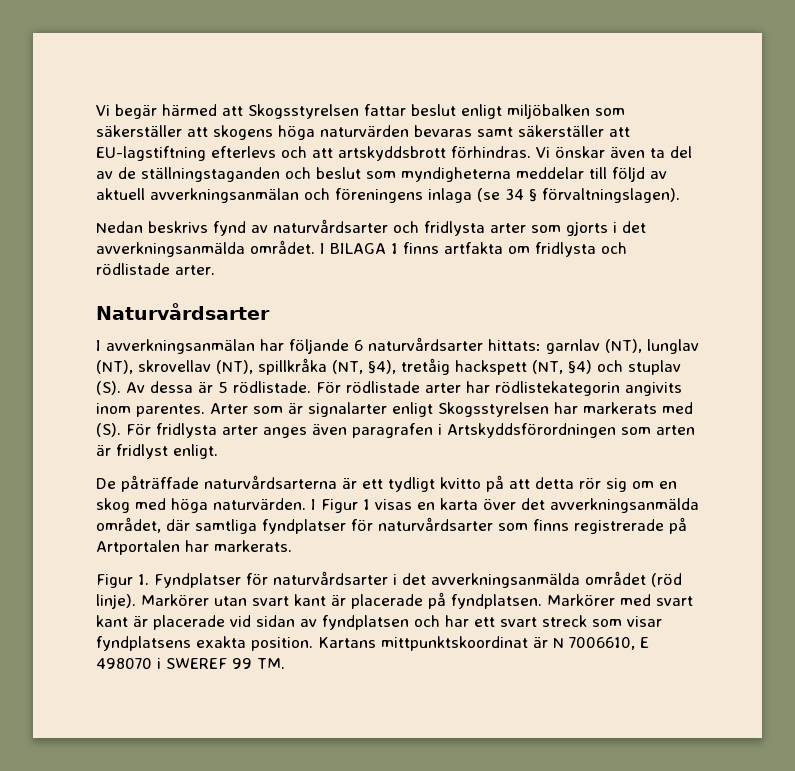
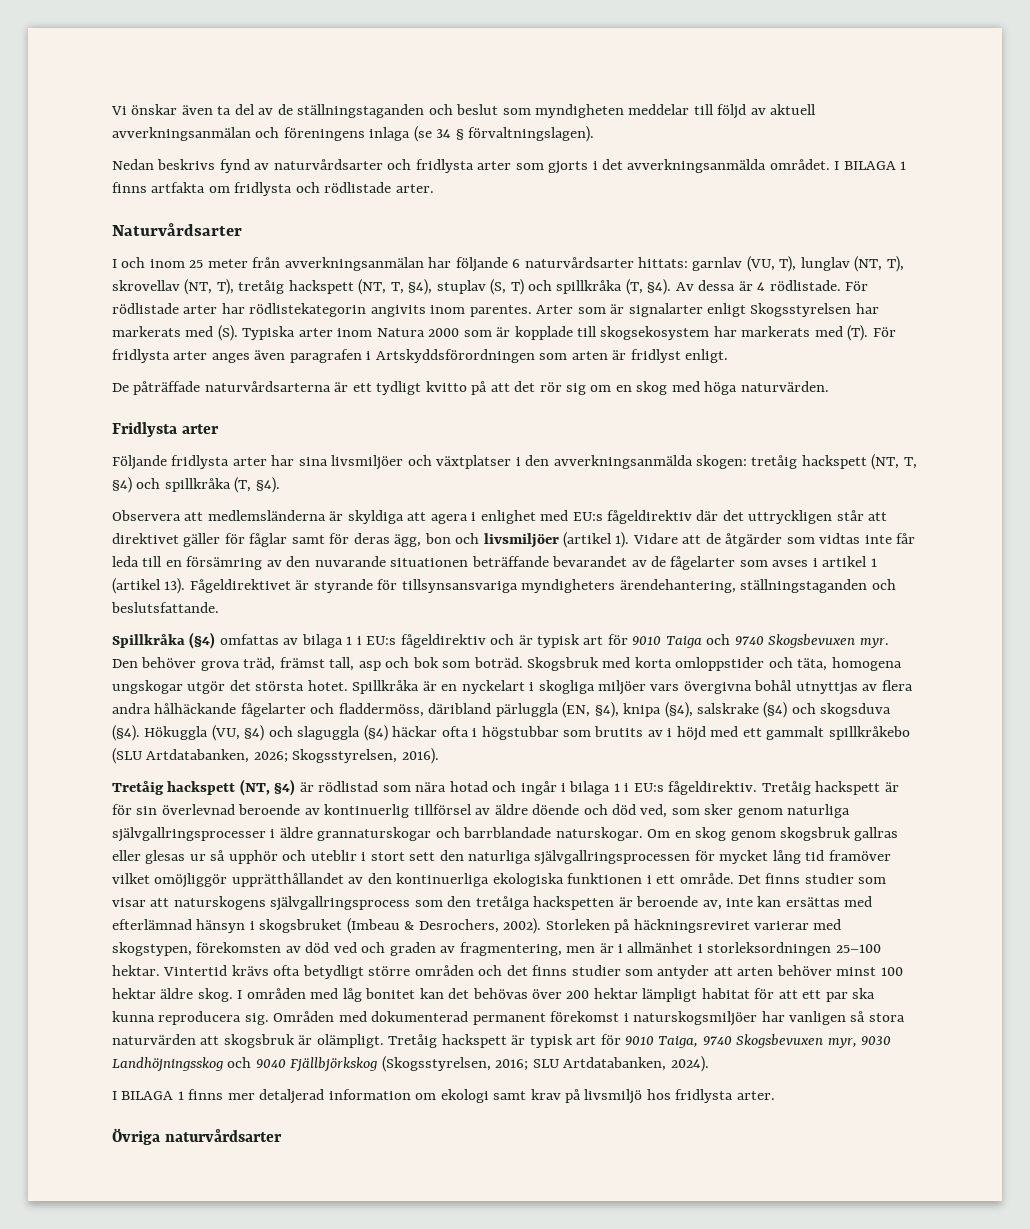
[96,104,625,119] [96,125,630,140] [96,146,550,161] Vi begär härmed att Skogsstyrelsen fattar beslut enligt miljöbalken som säkerställer att skogens höga naturvärden bevaras samt säkerställer att EU-lagstiftning efterlevs och att artskyddsbrott förhindras. Vi -> [111,106,127,115] Vi
[401,167,511,182] myndigheterna -> [535,104,625,118] myndigheten
(101, 345) none -> [121,257,281,268] och inom 25 meter från
[605,339,699,354] [96,358,681,375] [96,381,121,395] (NT), lunglav (NT), skrovellav (NT), spillkråka (NT, §4), tretåig hackspett (NT, §4) och stuplav (S). -> [746,256,904,272] [112,279,672,295] (VU, T), lunglav (NT, T), skrovellav (NT, T), tretåig hackspett (NT, T, §4), stuplav (S, T) och spillkråka (T, §4).
[218,382,228,393] 5 -> [757,282,766,291] 4
(121, 430) none -> [242,325,869,341] Typiska arter inom Natura 2000 som är kopplade till skogsekosystem har markerats med (T).
[535,477,574,489] detta -> [514,381,536,392] det
[311,498,699,513] [96,517,687,534] [96,540,292,555] [96,571,682,588] [96,592,693,609] [96,615,662,630] [96,636,649,651] [96,658,285,669] I Figur 1 visas en karta över det avverkningsanmälda området, där samtliga fyndplatser för naturvårdsarter som finns registrerade på Artportalen har markerats. // Figur 1. Fyndplatser för naturvårdsarter i det avverkningsanmälda området (röd linje). Markörer utan svart kant är placerade på fyndplatsen. Markörer med svart kant är placerade vid sidan av fyndplatsen och har ett svart streck som visar fyndplatsens exakta position. Kartans mittpunktskoordinat är N 7006610, E 498070 i SWEREF 99 TM. -> [112,422,219,437] [112,454,917,470] [112,477,280,493] [112,510,888,524] [112,532,916,548] [112,556,877,570] [112,578,896,594] [111,602,219,613] [112,632,889,649] [112,657,902,671] [112,680,913,695] [112,702,892,718] [112,725,910,741] [112,748,439,764] [112,779,899,796] [112,804,851,818] [112,827,899,842] [112,850,891,865] [112,873,887,888] [112,896,873,911] [112,918,842,934] [112,942,881,956] [112,965,903,979] [112,988,876,1002] [112,1011,905,1026] [112,1034,892,1048] [112,1056,709,1072] [112,1089,775,1104] [112,1128,282,1145] // Fridlysta arter // Följande fridlysta arter har sina livsmiljöer och växtplatser i den avverkningsanmälda skogen: tretåig hackspett (NT, T, §4) och spillkråka (T, §4). // Observera att medlemsländerna är skyldiga att agera i enlighet med EU:s fågeldirektiv där det uttryckligen står att direktivet gäller för fåglar samt för deras ägg, bon och livsmiljöer (artikel 1). Vidare att de åtgärder som vidtas inte får leda till en försämring av den nuvarande situationen beträffande bevarandet av de fågelarter som avses i artikel 1 (artikel 13). Fågeldirektivet är styrande för tillsynsansvariga myndigheters ärendehantering, ställningstaganden och beslutsfattande. // Spillkråka (§4) omfattas av bilaga 1 i EU:s fågeldirektiv och är typisk art för 9010 Taiga och 9740 Skogsbevuxen myr. Den behöver grova träd, främst tall, asp och bok som boträd. Skogsbruk med korta omloppstider och täta, homogena ungskogar utgör det största hotet. Spillkråka är en nyckelart i skogliga miljöer vars övergivna bohål utnyttjas av flera andra hålhäckande fågelarter och fladdermöss, däribland pärluggla (EN, §4), knipa (§4), salskrake (§4) och skogsduva (§4). Hökuggla (VU, §4) och slaguggla (§4) häckar ofta i högstubbar som brutits av i höjd med ett gammalt spillkråkebo (SLU Artdatabanken, 2026; Skogsstyrelsen, 2016). // Tretåig hackspett (NT, §4) är rödlistad som nära hotad och ingår i bilaga 1 i EU:s fågeldirektiv. Tretåig hackspett är för sin överlevnad beroende av kontinuerlig tillförsel av äldre döende och död ved, som sker genom naturliga självgallringsprocesser i äldre grannaturskogar och barrblandade naturskogar. Om en skog genom skogsbruk gallras eller glesas ur så upphör och uteblir i stort sett den naturliga självgallringsprocessen för mycket lång tid framöver vilket omöjliggör upprätthållandet av den kontinuerliga ekologiska funktionen i ett område. Det finns studier som visar att naturskogens självgallringsprocess som den tretåiga hackspetten är beroende av, inte kan ersättas med efterlämnad hänsyn i skogsbruket (Imbeau & Desrochers, 2002). Storleken på häckningsreviret varierar med skogstypen, förekomsten av död ved och graden av fragmentering, men är i allmänhet i storleksordningen 25–100 hektar. Vintertid krävs ofta betydligt större områden och det finns studier som antyder att arten behöver minst 100 hektar äldre skog. I områden med låg bonitet kan det behövas över 200 hektar lämpligt habitat för att ett par ska kunna reproducera sig. Områden med dokumenterad permanent förekomst i naturskogsmiljöer har vanligen så stora naturvärden att skogsbruk är olämpligt. Tretåig hackspett är typisk art för 9010 Taiga, 9740 Skogsbevuxen myr, 9030 Landhöjningsskog och 9040 Fjällbjörkskog (Skogsstyrelsen, 2016; SLU Artdatabanken, 2024). // I BILAGA 1 finns mer detaljerad information om ekologi samt krav på livsmiljö hos fridlysta arter. // Övriga naturvårdsarter

